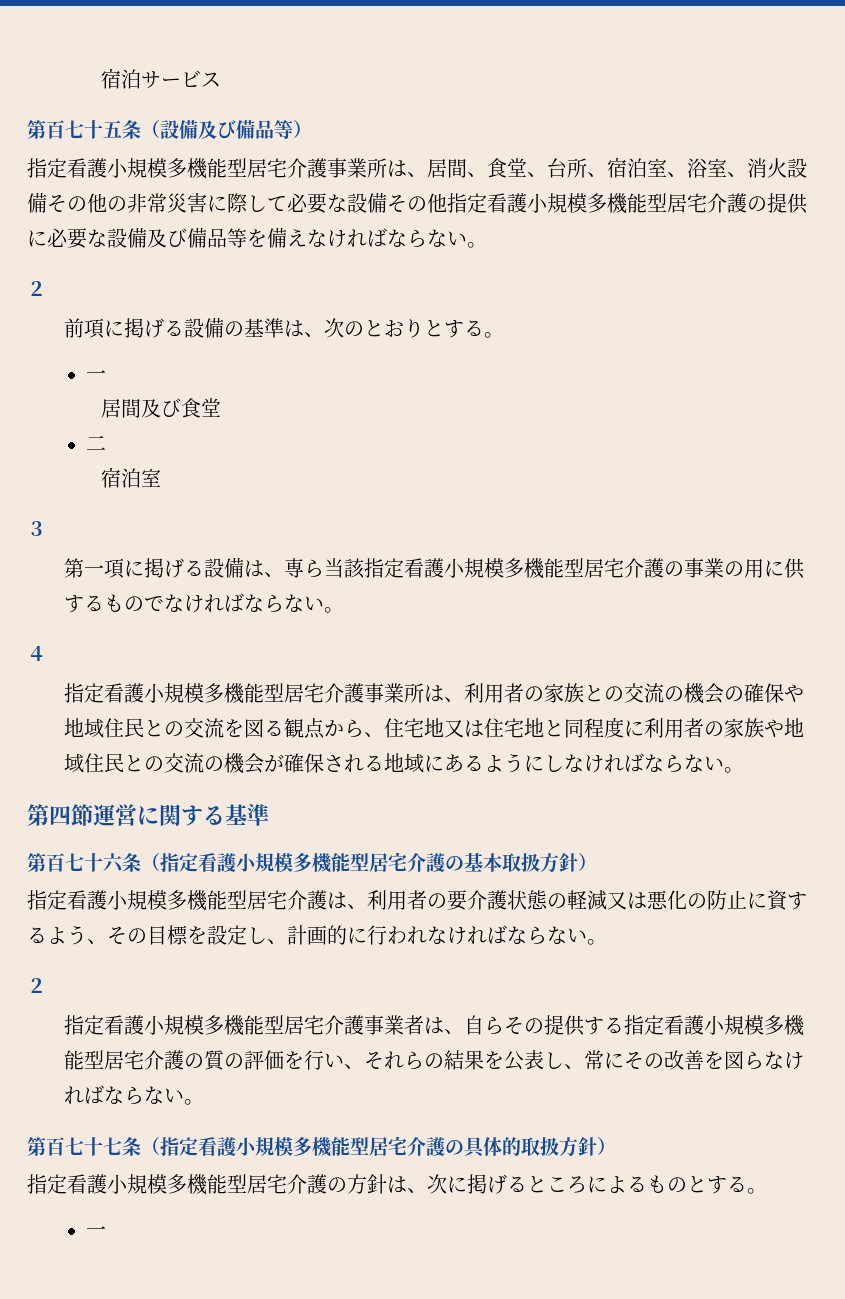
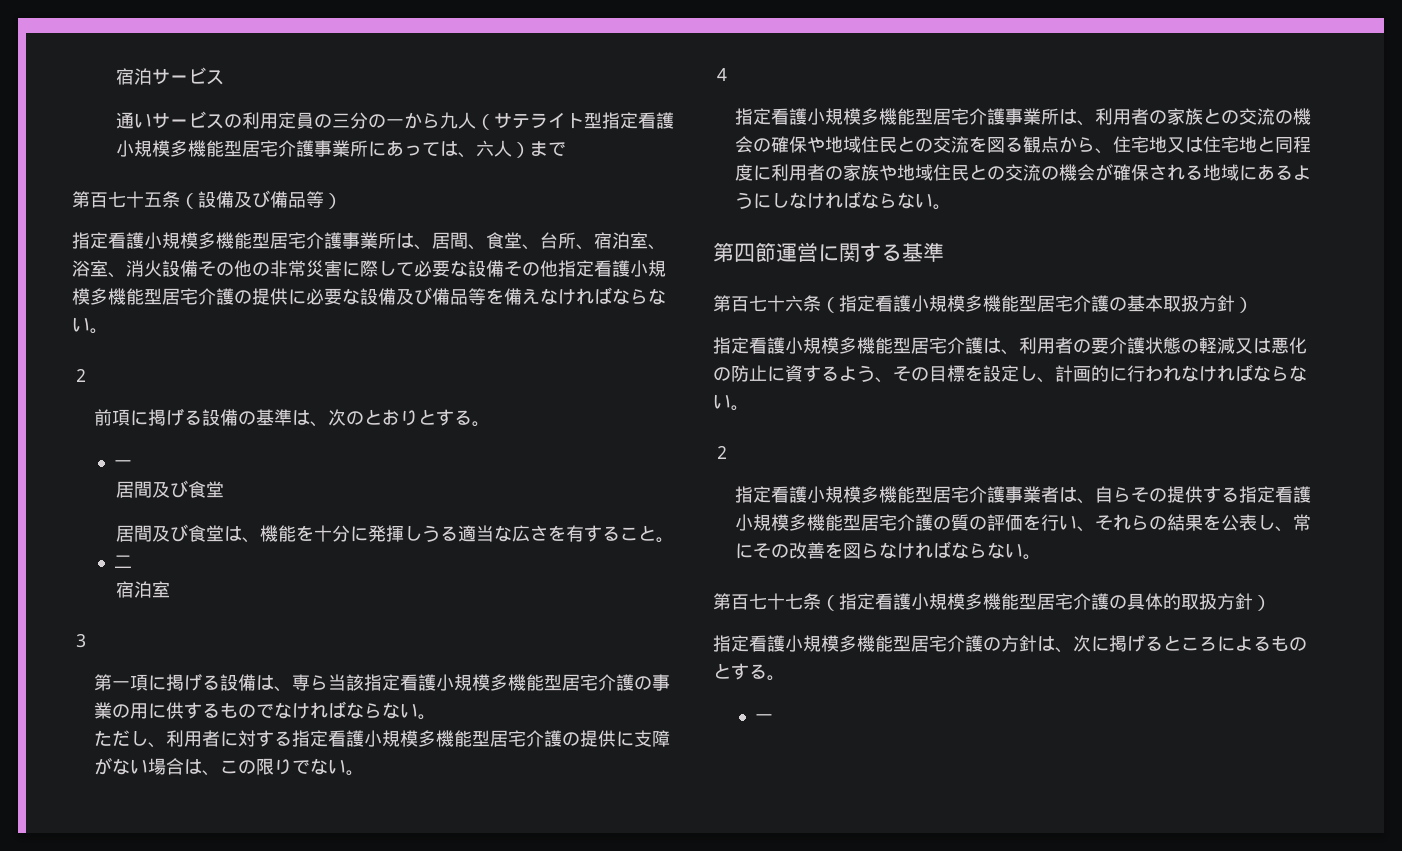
(221, 79) none -> [116,111,675,130] [116,140,567,158] // 通いサービスの利用定員の三分の一から九人（サテライト型指定看護小規模多機能型居宅介護事業所にあっては、六人）まで
(221, 407) none -> [116,524,675,543] // 居間及び食堂は、機能を十分に発揮しうる適当な広さを有すること。
(344, 610) none -> [94,730,671,748] [94,757,365,776] // ただし、利用者に対する指定看護小規模多機能型居宅介護の提供に支障がない場合は、この限りでない。

